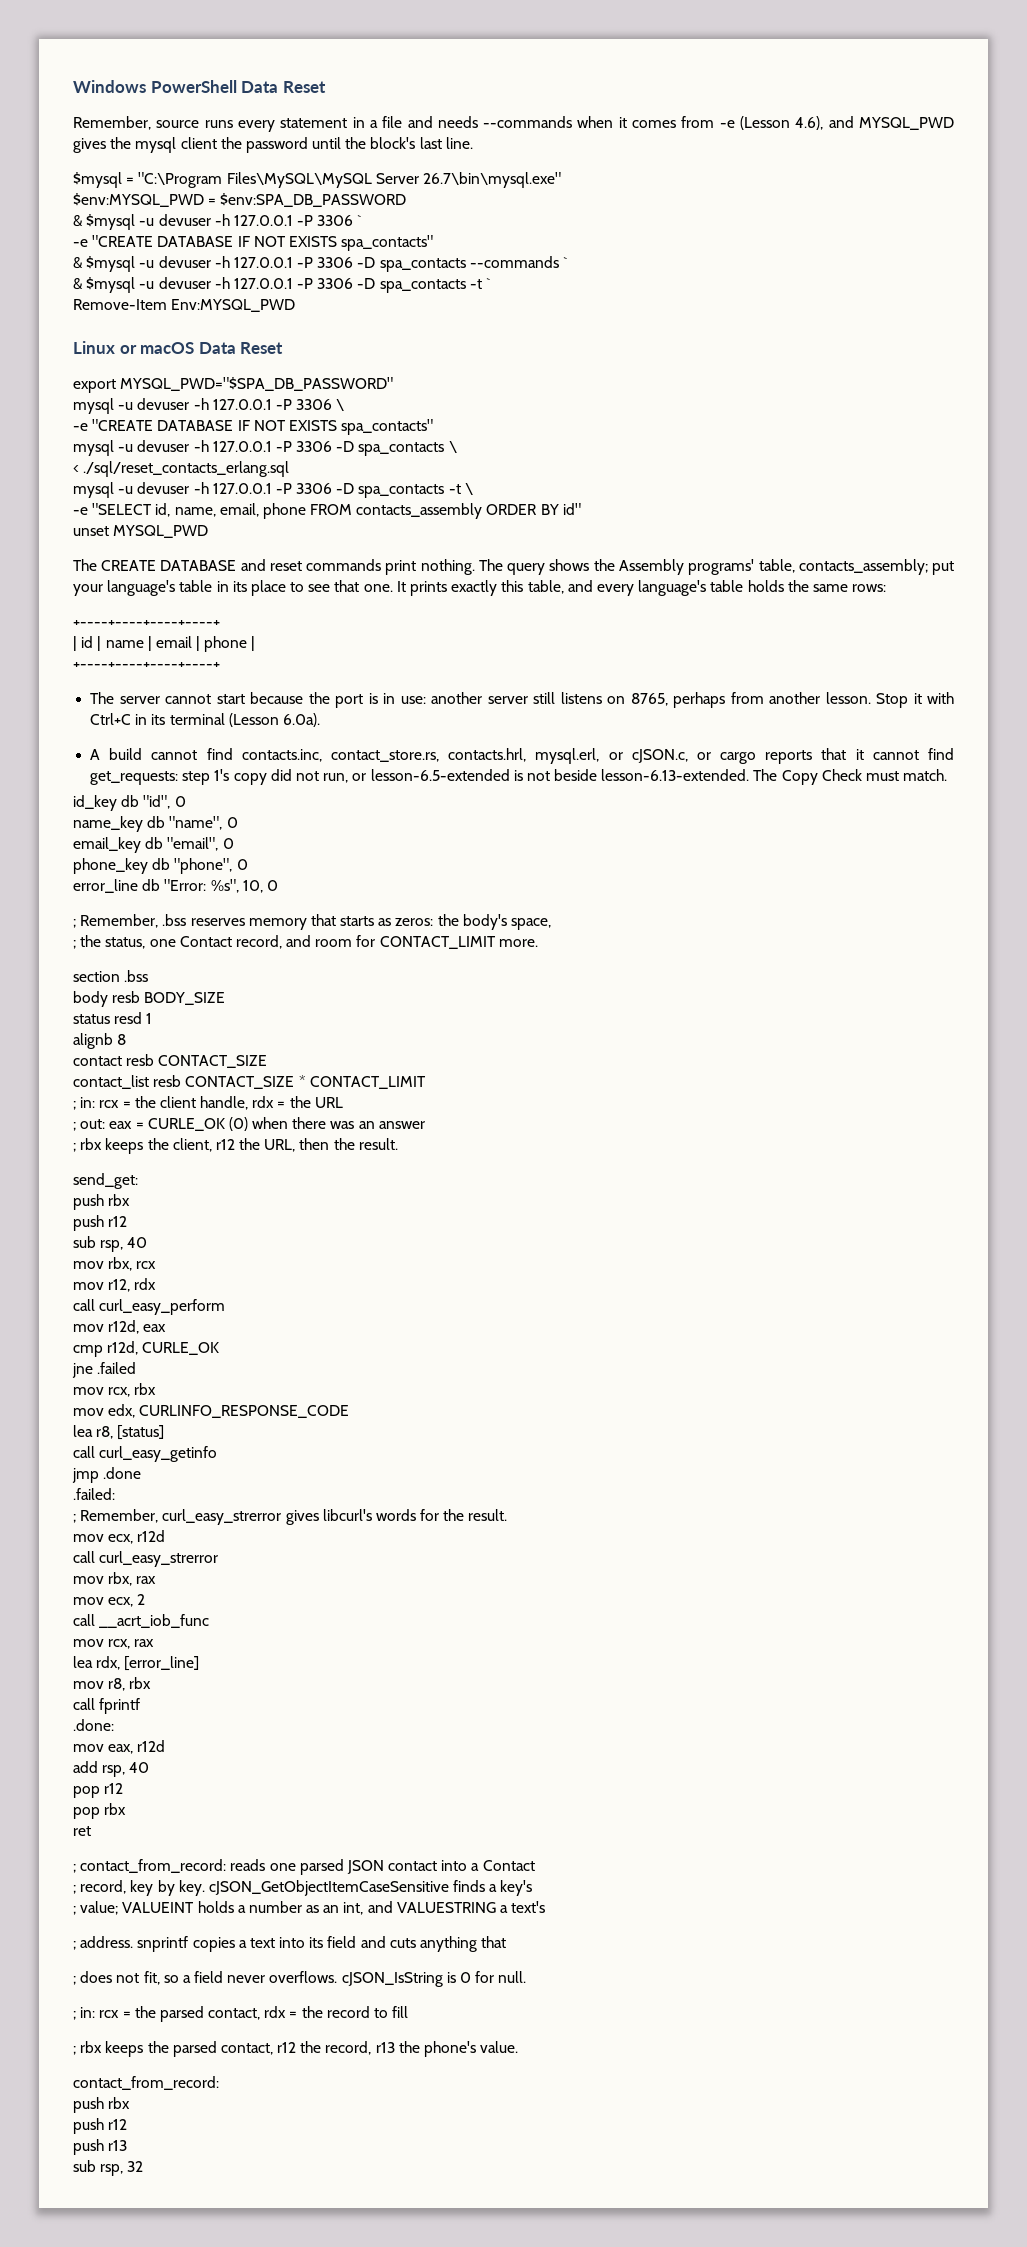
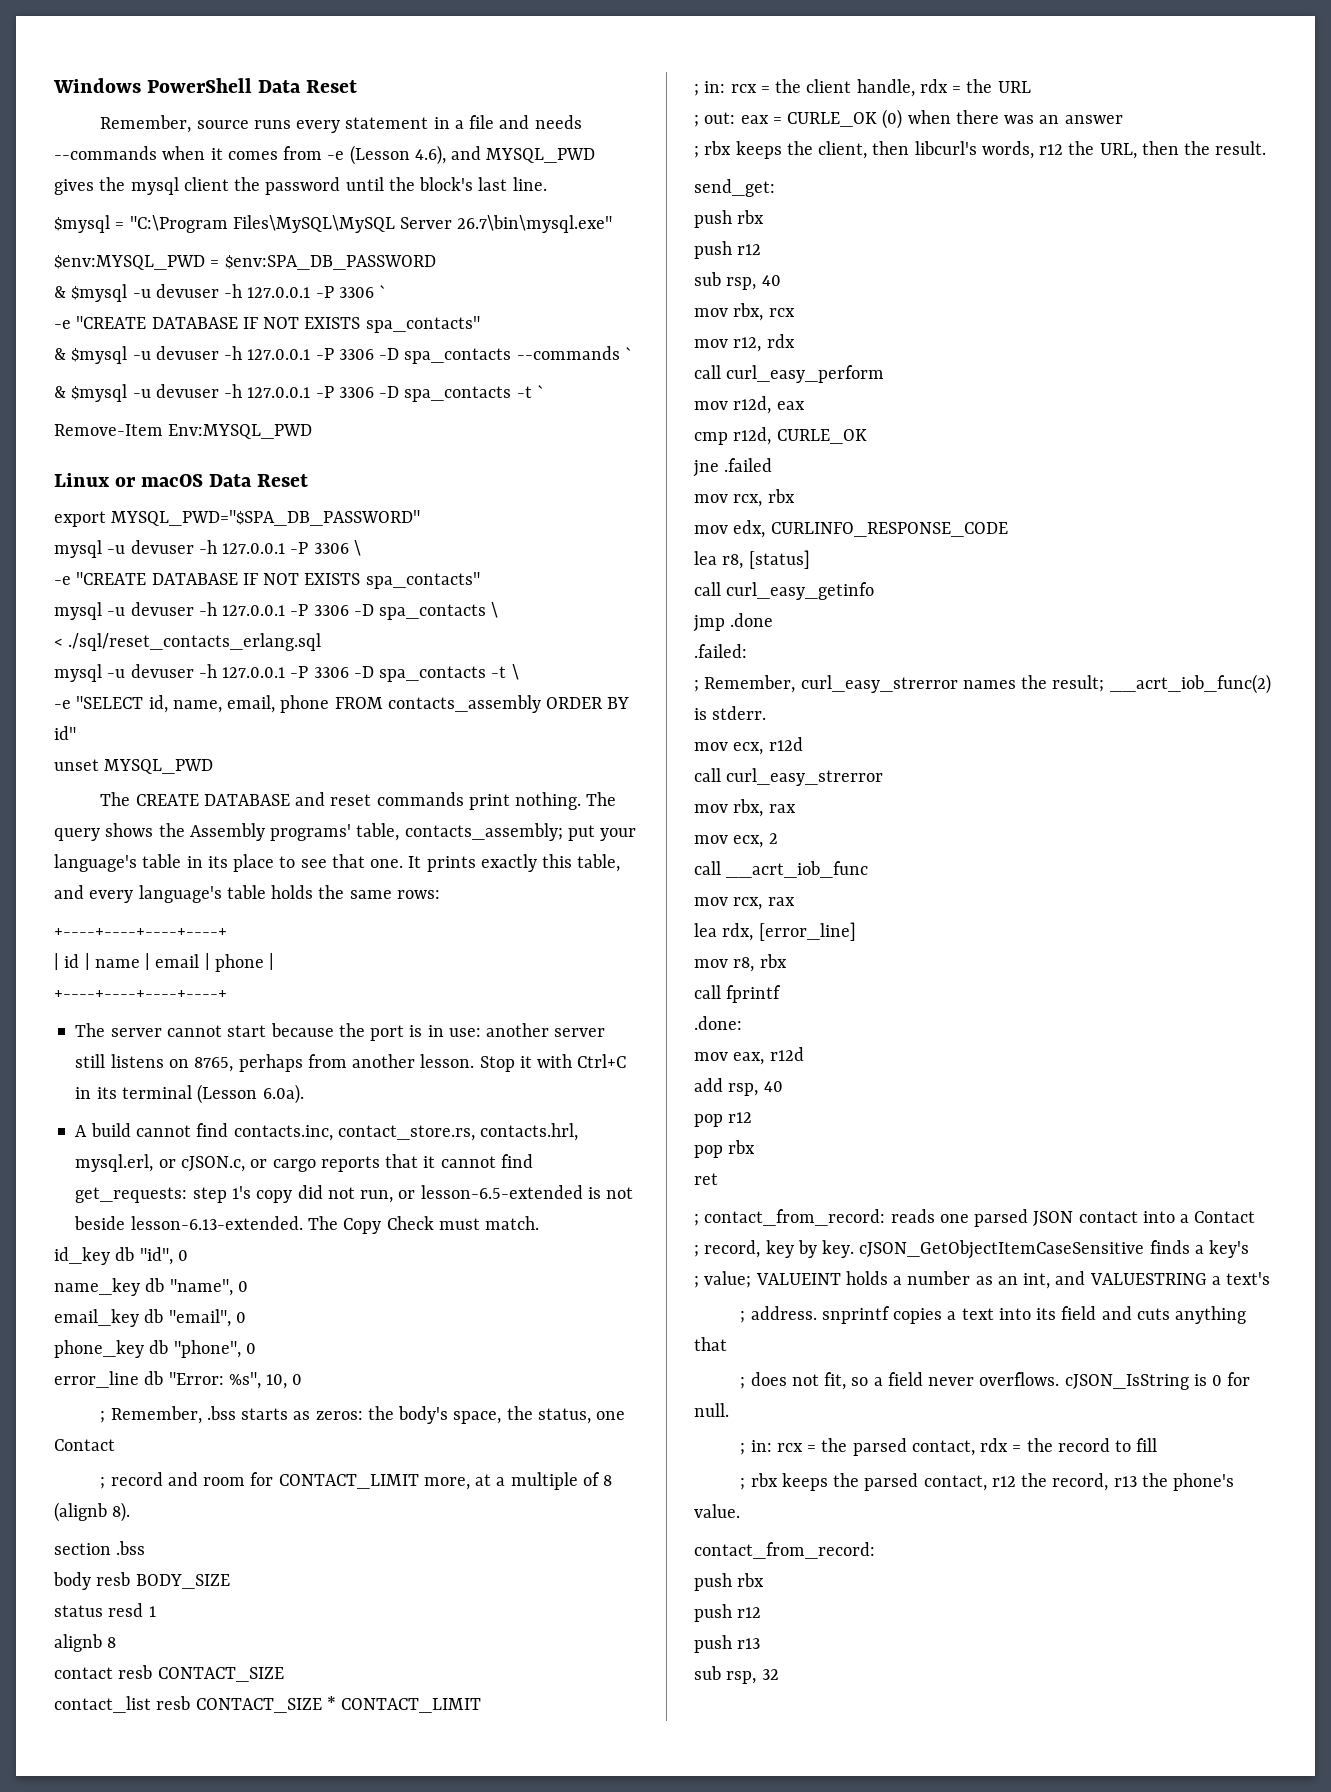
[190,914,336,930] reserves memory that -> (236, 1413) none
[73,940,76,949] // ; -> (502, 1417) none
[235,935,282,949] record, -> [100,1472,163,1489] // ; record
[498,939,538,947] more. -> [423,1472,613,1490] [54,1502,131,1522] more, at a multiple of 8 (alignb 8).
(212, 1145) none -> [872,141,1034,159] then libcurl's words,
[285,1509,508,1525] gives libcurl's words for the result. -> [962,674,1271,694] [694,706,767,720] names the result; __acrt_iob_func(2) is stderr.

